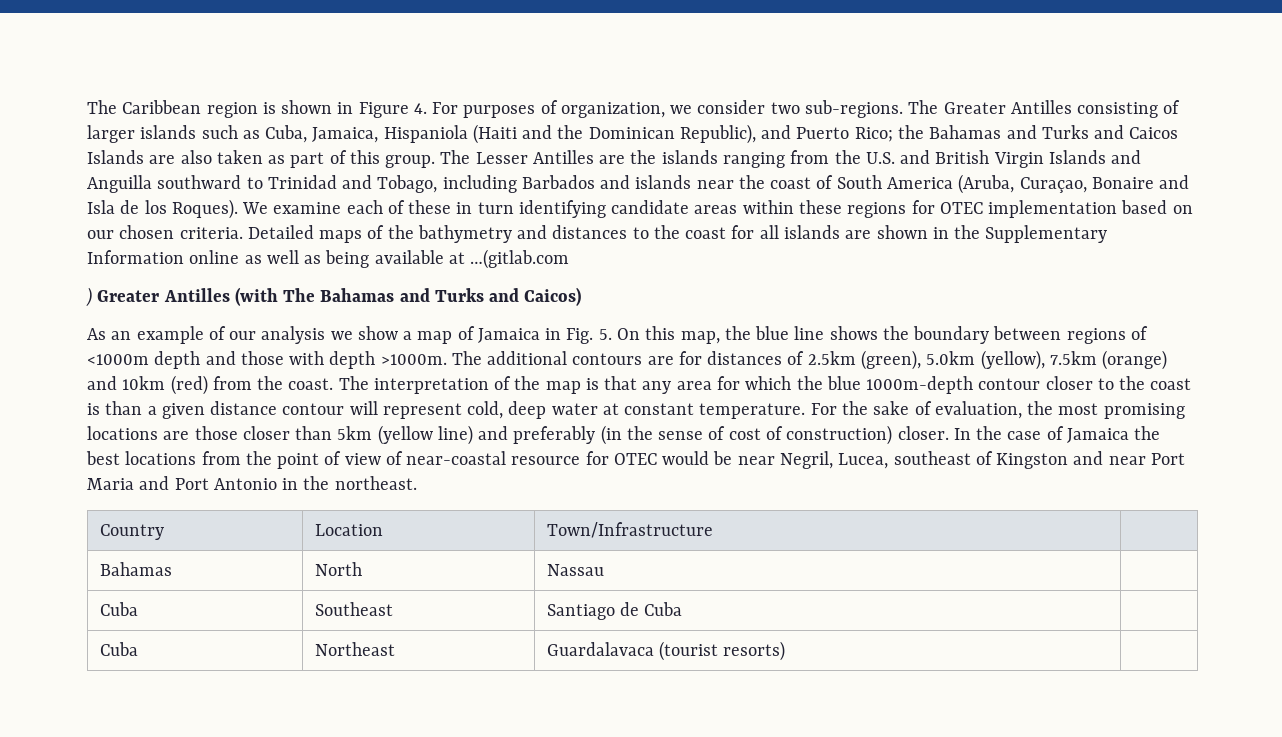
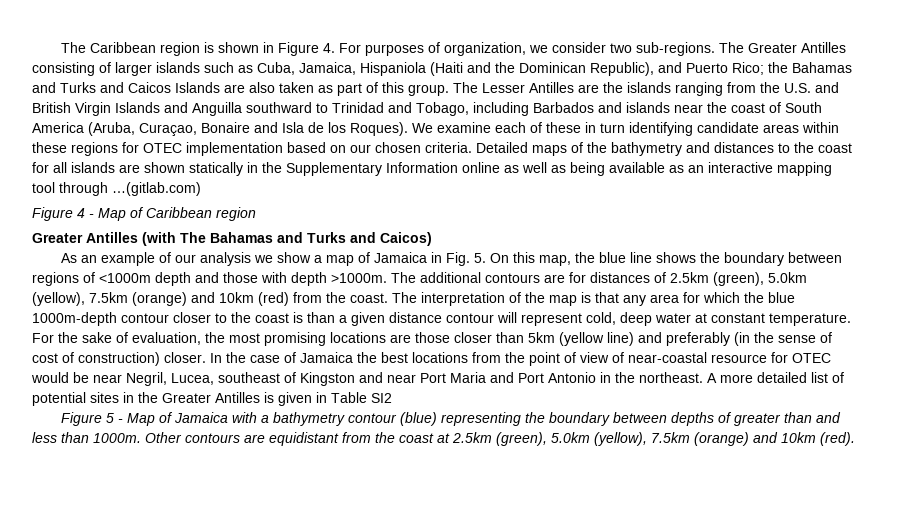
(928, 232) none -> [189,162,243,176] statically
[448,249,570,269] [86,287,92,307] at …(gitlab.com // ) -> [669,162,832,176] [32,182,201,196] [32,207,256,221] as an interactive mapping tool through …(gitlab.com) // Figure 4 - Map of Caribbean region //
[99,524,164,540] [314,524,383,536] [546,522,713,538] [99,562,172,576] [314,562,362,576] [546,564,604,576] [99,602,138,616] [314,602,393,616] [546,602,683,620] [99,642,138,656] [314,642,395,656] [546,641,786,661] // Country | Location | Town/Infrastructure | // Bahamas | North | Nassau | // Cuba | Southeast | Santiago de Cuba | // Cuba | Northeast | Guardalavaca (tourist resorts) | -> [707,372,844,383] [32,392,392,406] [60,412,841,426] [32,432,855,446] A more detailed list of potential sites in the Greater Antilles is given in Table SI2 // Figure 5 - Map of Jamaica with a bathymetry contour (blue) representing the boundary between depths of greater than and less than 1000m. Other contours are equidistant from the coast at 2.5km (green), 5.0km (yellow), 7.5km (orange) and 10km (red).

